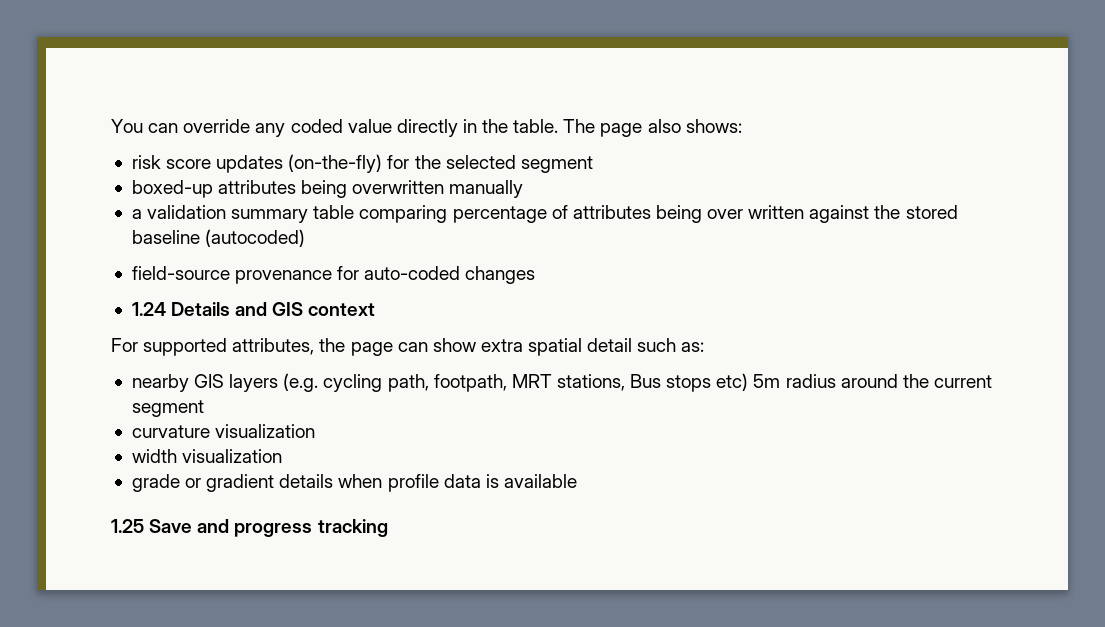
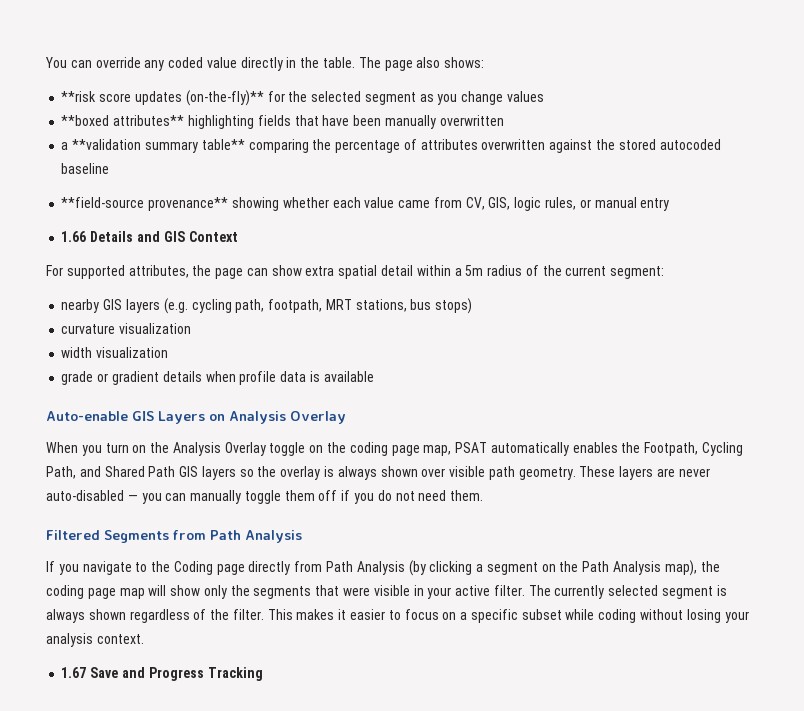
[131,155,161,169] risk -> [61,91,97,102] **risk
[288,154,383,173] (on-the-fly) -> [185,90,264,106] (on-the-fly)**
[131,180,524,198] [131,205,805,223] // boxed-up attributes being overwritten manually // a validation summary table comparing percentage of attributes being over written -> [419,91,544,105] [61,115,504,129] [61,139,546,153] as you change values // **boxed attributes** highlighting fields that have been manually overwritten // a **validation summary table** comparing the percentage of attributes overwritten
(958, 212) none -> [659,139,721,150] autocoded
[205,229,306,247] [131,266,536,284] [131,302,166,316] (autocoded) // field-source provenance for auto-coded changes // 1.24 -> [61,197,670,211] [61,231,87,242] // **field-source provenance** showing whether each value came from CV, GIS, logic rules, or manual entry // 1.66
[308,303,376,316] context -> [188,231,238,242] Context
[637,338,705,352] such as: -> [416,265,665,279] within a 5m radius of the current segment:
[630,373,992,392] [131,400,204,417] Bus stops etc) 5m radius around the current segment -> [410,298,473,314] bus stops)
[111,519,388,537] 1.25 Save and progress tracking -> [46,411,346,424] [46,442,744,456] [46,466,710,480] [46,490,484,504] [46,530,302,543] [46,560,720,576] [46,585,727,599] [46,609,749,623] [46,633,144,647] [61,667,263,681] Auto-enable GIS Layers on Analysis Overlay // When you turn on the Analysis Overlay toggle on the coding page map, PSAT automatically enables the Footpath, Cycling Path, and Shared Path GIS layers so the overlay is always shown over visible path geometry. These layers are never auto-disabled — you can manually toggle them off if you do not need them. // Filtered Segments from Path Analysis // If you navigate to the Coding page directly from Path Analysis (by clicking a segment on the Path Analysis map), the coding page map will show only the segments that were visible in your active filter. The currently selected segment is always shown regardless of the filter. This makes it easier to focus on a specific subset while coding without losing your analysis context. // 1.67 Save and Progress Tracking

